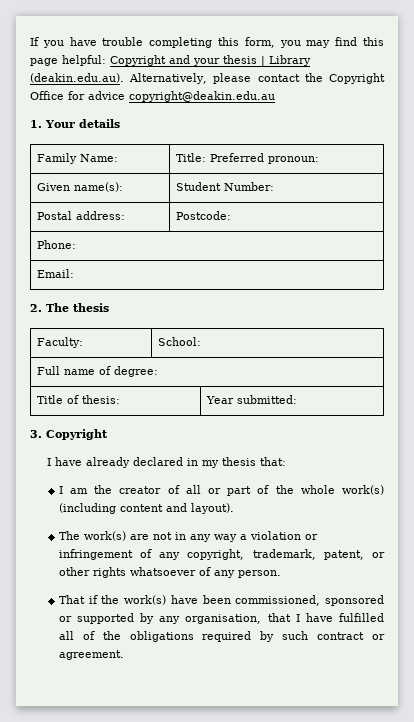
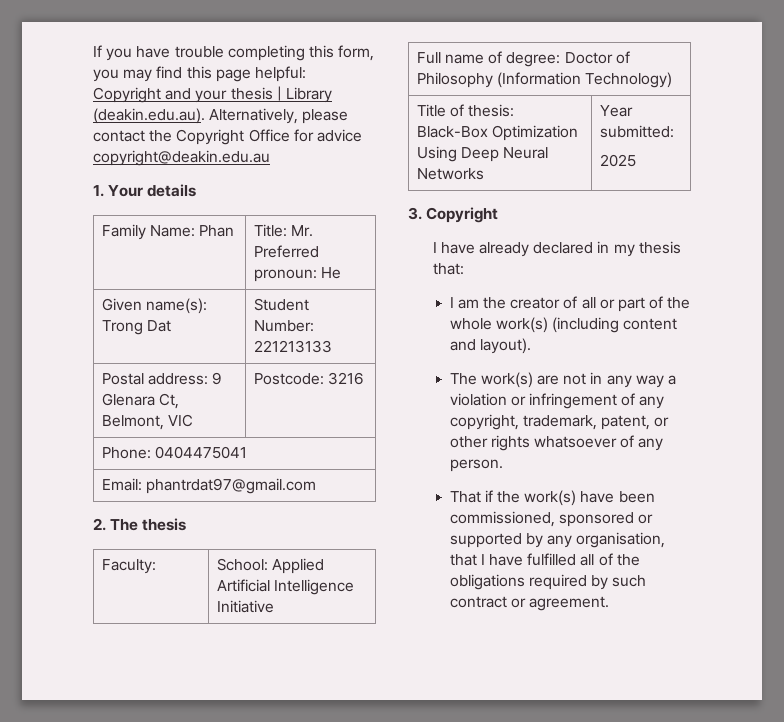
(118, 158) none -> [199,225,235,237] Phan
(206, 157) none -> [291,225,314,237] Mr.
(319, 160) none -> [321,267,342,279] He
(123, 187) none -> [101,320,172,335] Trong Dat
(274, 186) none -> [253,340,332,353] 221213133
(125, 215) none -> [212,372,223,385] [101,393,180,409] [101,414,194,430] 9 Glenara Ct, Belmont, VIC
(231, 215) none -> [328,372,365,385] 3216
(76, 244) none -> [155,446,248,459] 0404475041
(74, 273) none -> [146,478,317,494] phantrdat97@gmail.com
(201, 341) none -> [272,558,325,574] [216,579,355,595] [216,600,274,613] Applied Artificial Intelligence Initiative
[36,395,120,404] // Title of thesis: -> [564,51,630,64] [416,72,673,88] [416,104,515,117] [416,125,579,141] [416,146,549,162] [416,168,484,180] Doctor of Philosophy (Information Technology) // Title of thesis: Black-Box Optimization Using Deep Neural Networks
(297, 399) none -> [599,154,636,167] // 2025

